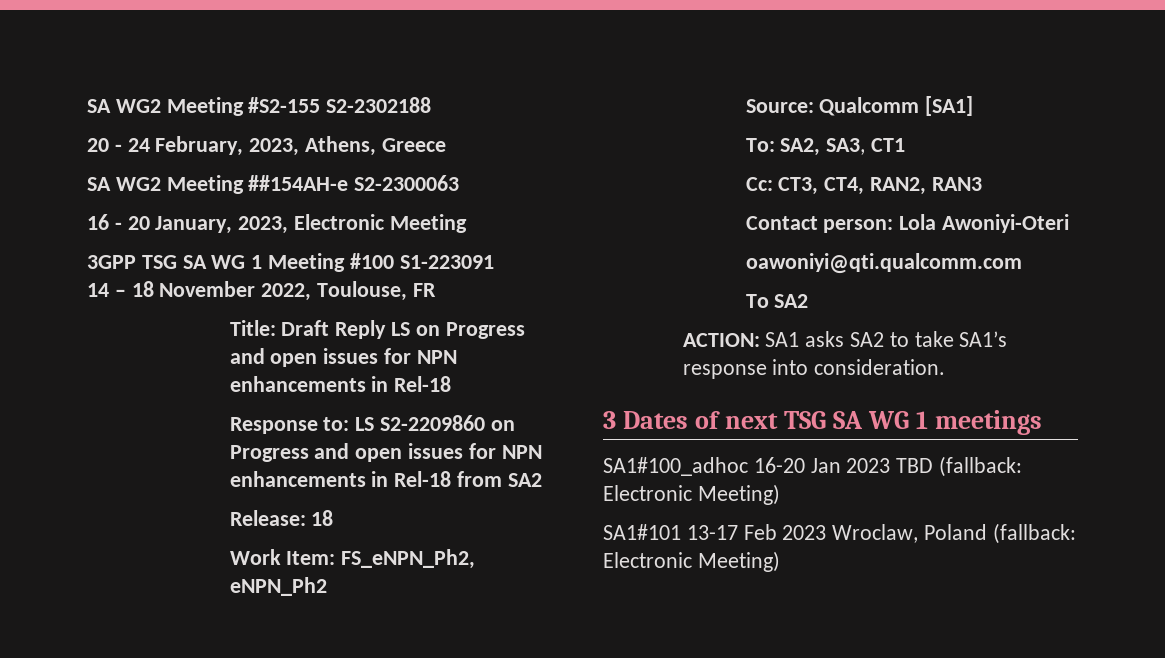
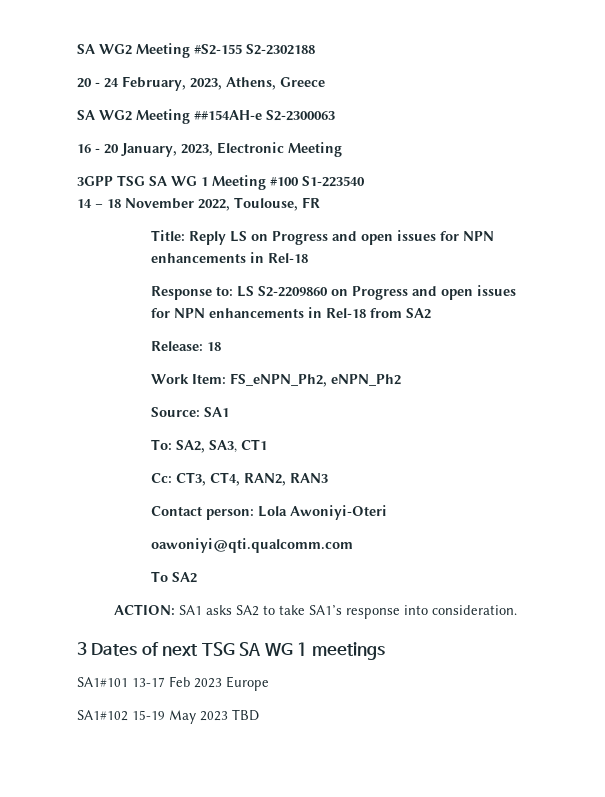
[399,255,494,269] S1-223091 -> [302,176,365,187] S1-223540
[281,320,330,336] Draft -> (186, 235) none
[819,96,974,116] Qualcomm [SA1] -> [204,407,230,417] SA1
[603,456,1023,477] [603,484,780,505] [603,523,1076,544] [603,551,780,572] SA1#100_adhoc 16-20 Jan 2023 TBD (fallback: Electronic Meeting) // SA1#101 13-17 Feb 2023 Wroclaw, Poland (fallback: Electronic Meeting) -> [77,676,269,691] [77,709,259,724] SA1#101 13-17 Feb 2023 Europe // SA1#102 15-19 May 2023 TBD

